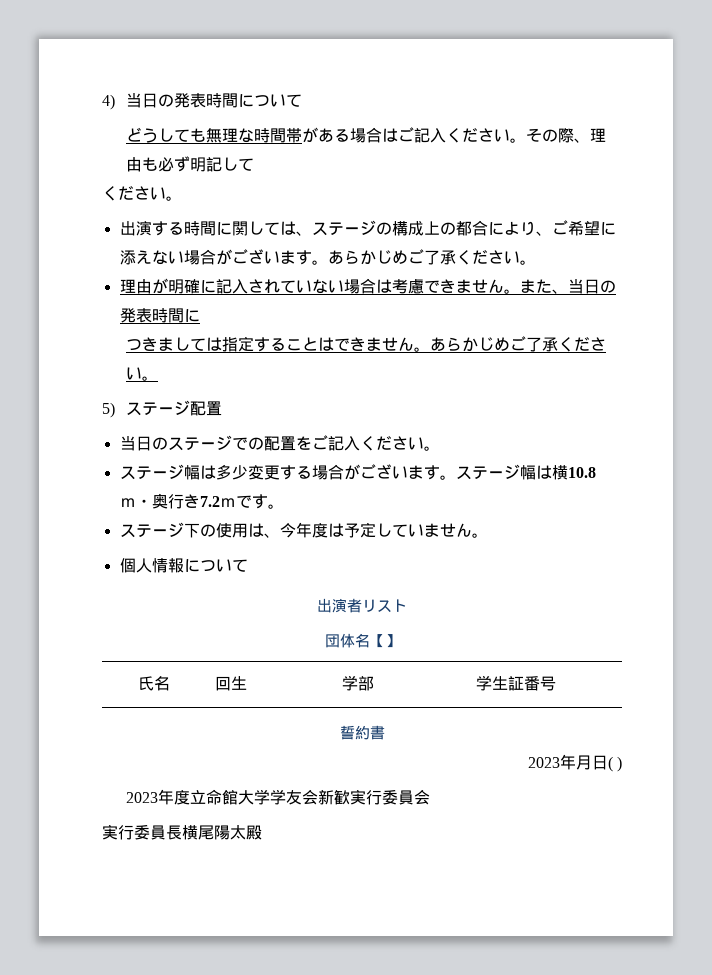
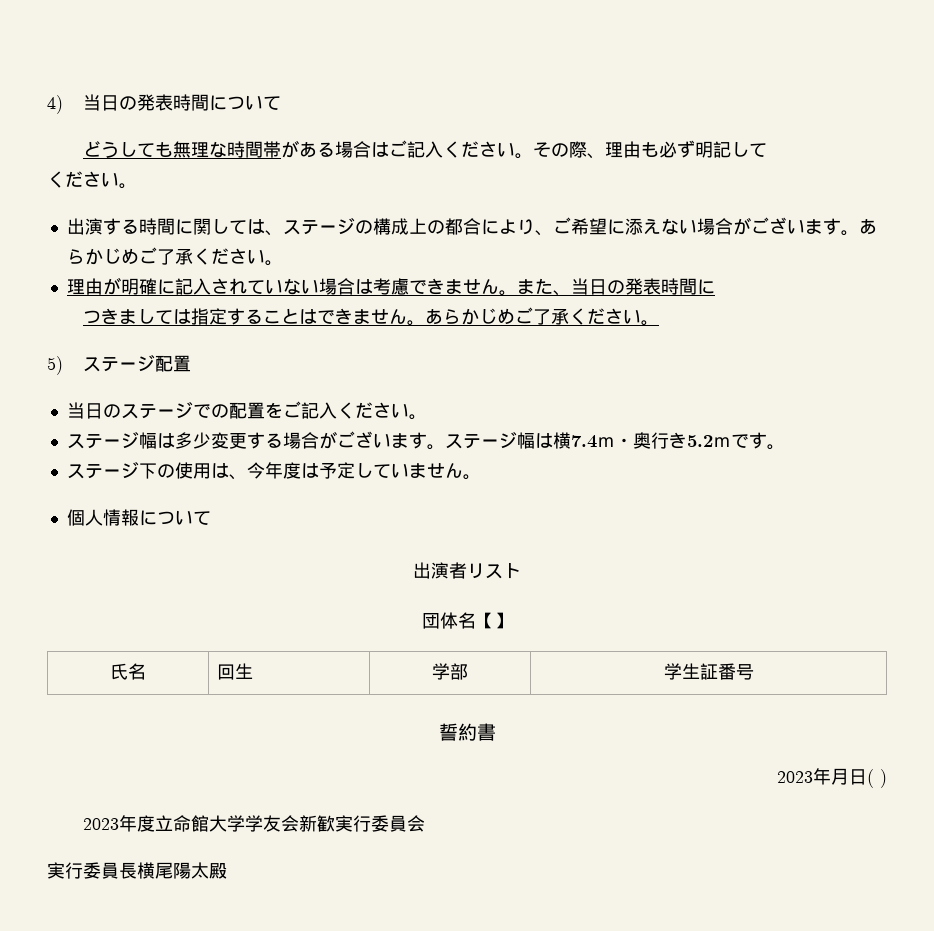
[567,467,596,478] 10.8 -> [570,435,597,448] 7.4
[199,496,220,507] 7.2 -> [686,435,713,447] 5.2

